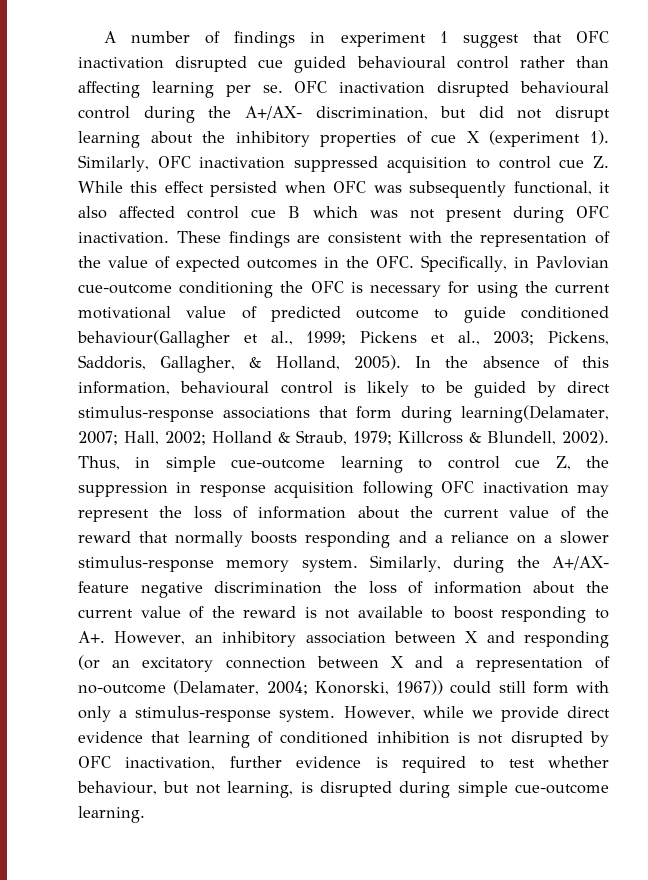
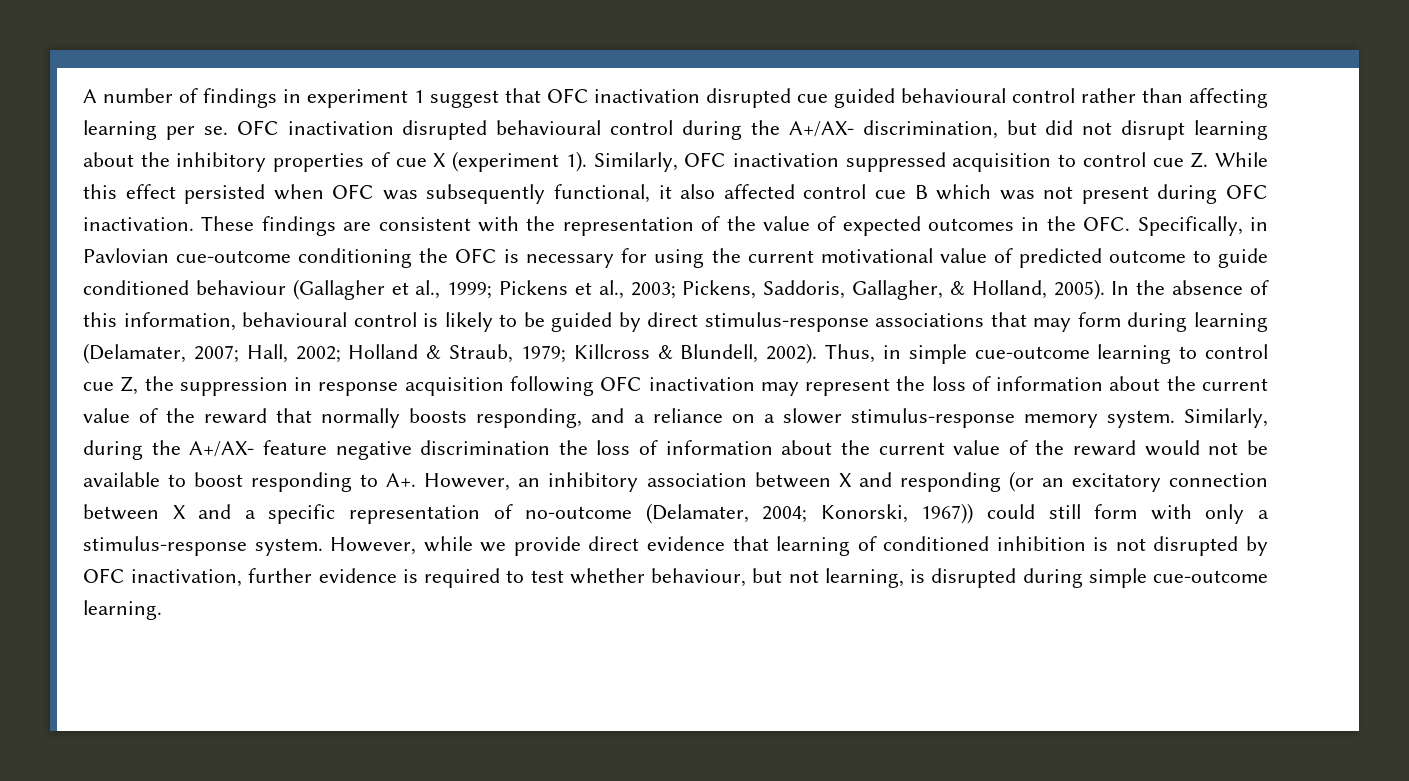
[77,330,230,348] behaviour(Gallagher -> [195,279,385,300] behaviour (Gallagher
(348, 412) none -> [1033,318,1072,332] may
[461,405,609,423] learning(Delamater, -> [1194,312,1268,332] [83,343,186,364] learning (Delamater,
[305,531,391,548] responding -> [476,408,583,428] responding,
[304,607,351,619] is not -> [1144,440,1268,456] would not be
(464, 664) none -> [268,504,336,524] specific

